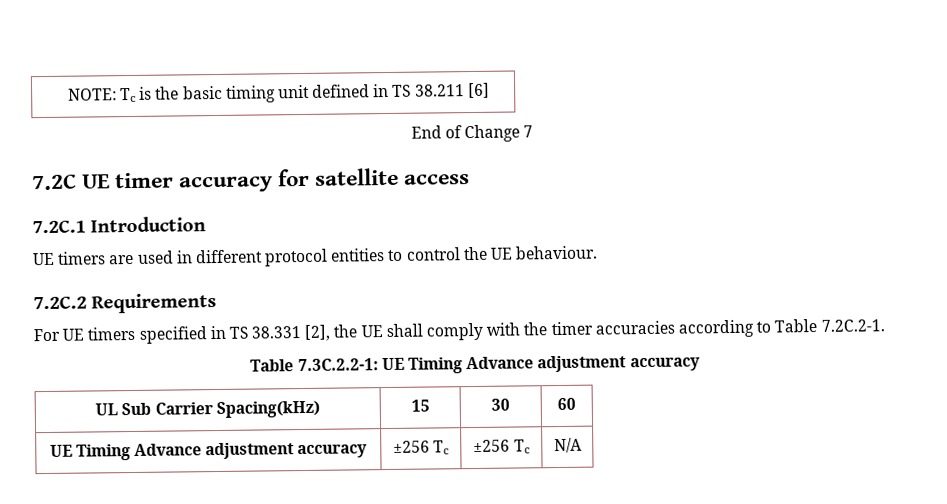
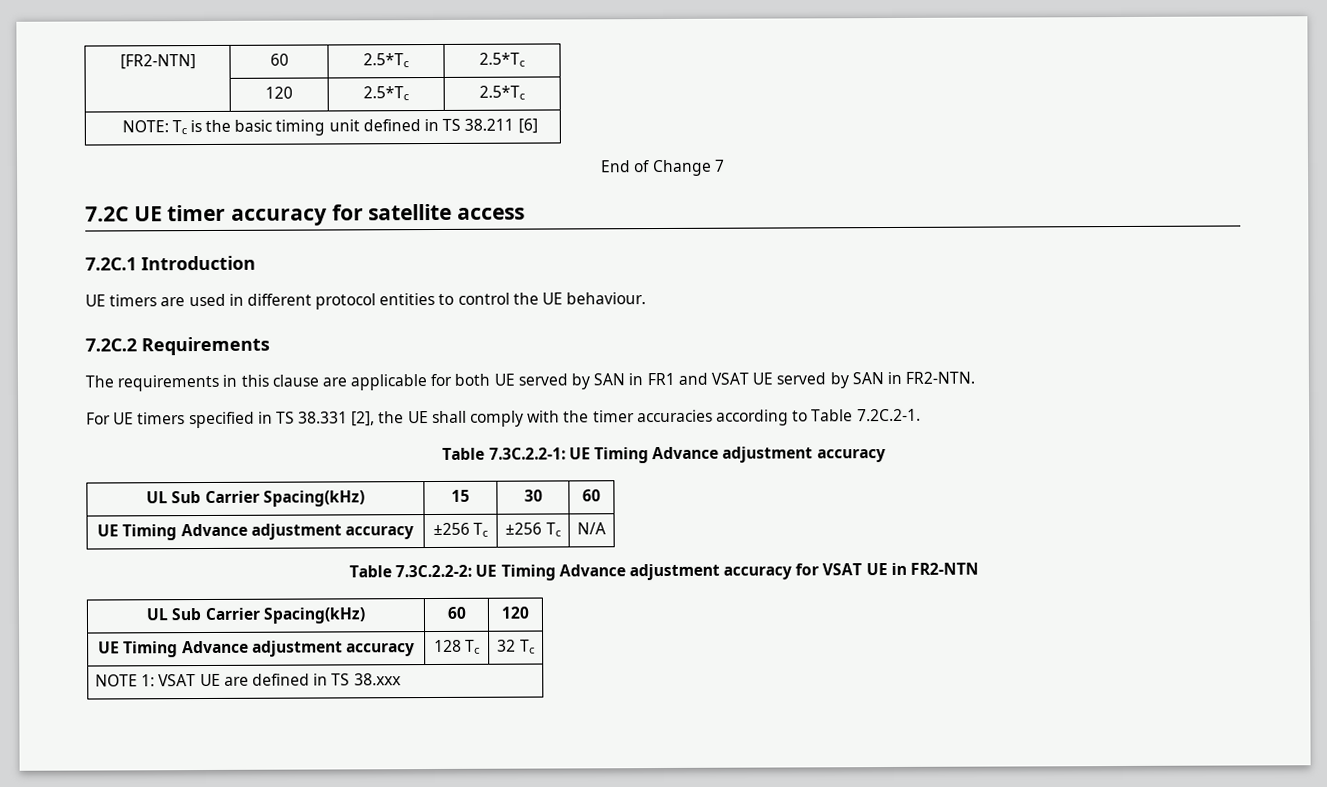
(67, 94) none -> [119,54,196,70] [269,53,289,66] [363,53,409,68] [479,52,525,67] [265,86,293,99] [363,86,409,101] [479,85,525,100] [FR2-NTN] | 60 | 2.5*Tc | 2.5*Tc // | 120 | 2.5*Tc | 2.5*Tc //
(218, 303) none -> [85,371,976,392] // The requirements in this clause are applicable for both UE served by SAN in FR1 and VSAT UE served by SAN in FR2-NTN.
(582, 445) none -> [348,562,980,581] [146,607,365,624] [446,606,466,619] [501,606,529,619] [98,640,415,658] [433,639,481,654] [497,639,535,654] [95,673,401,687] // Table 7.3C.2.2-2: UE Timing Advance adjustment accuracy for VSAT UE in FR2-NTN // UL Sub Carrier Spacing(kHz) | 60 | 120 // UE Timing Advance adjustment accuracy | 128 Tc | 32 Tc // NOTE 1: VSAT UE are defined in TS 38.xxx

